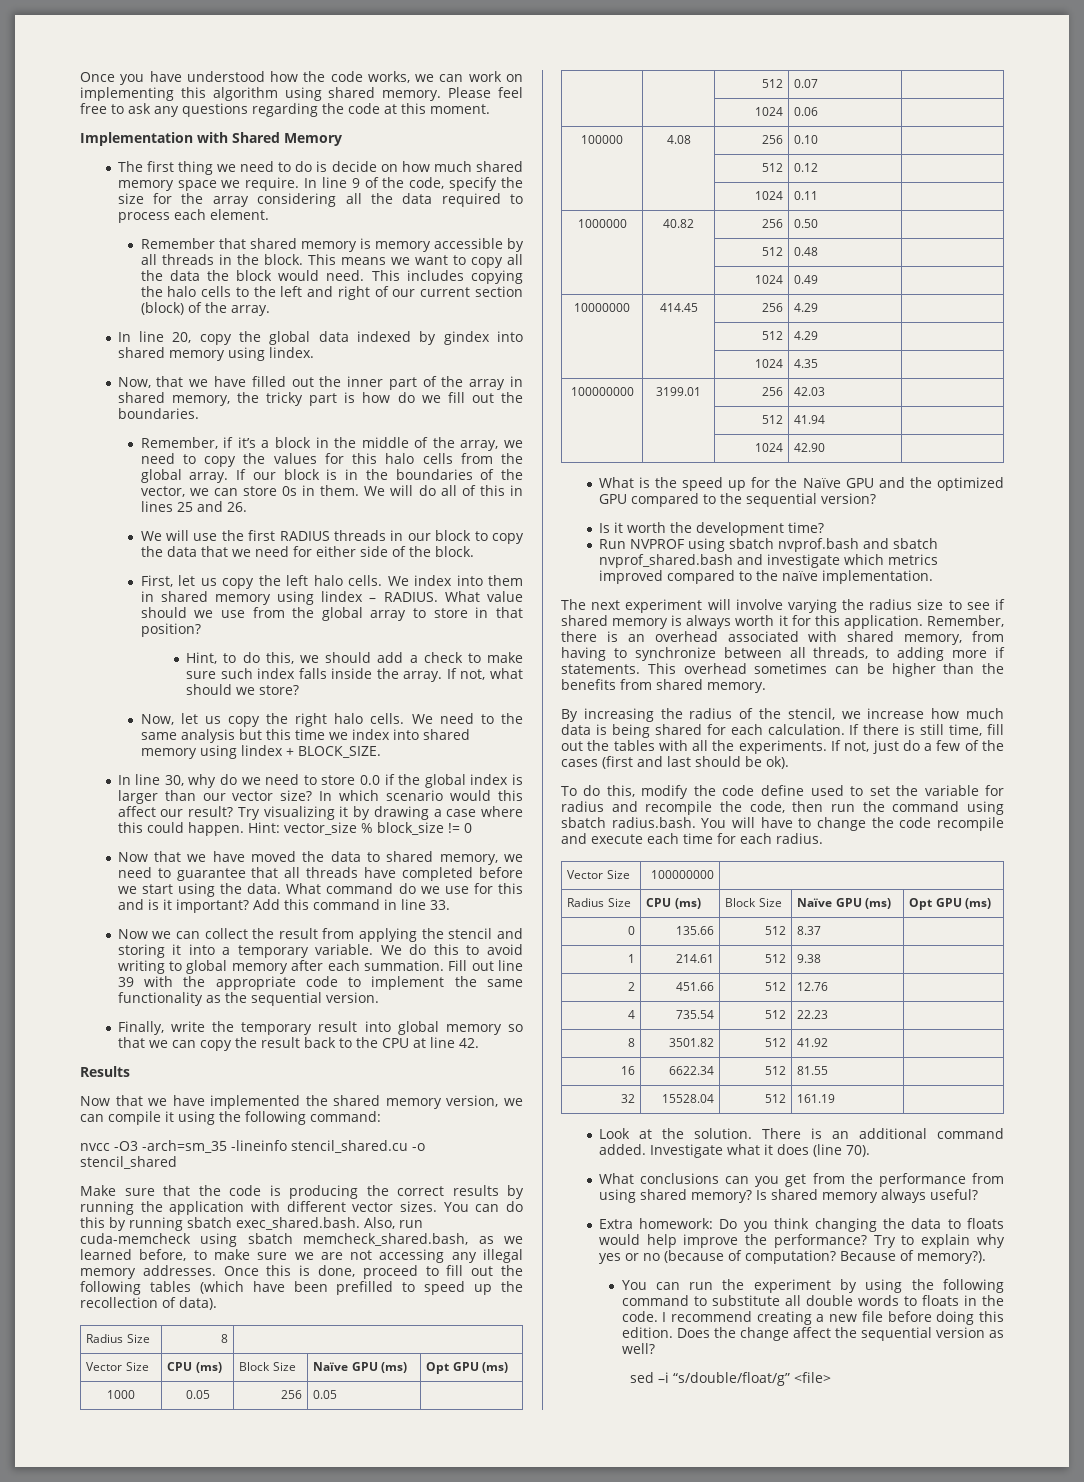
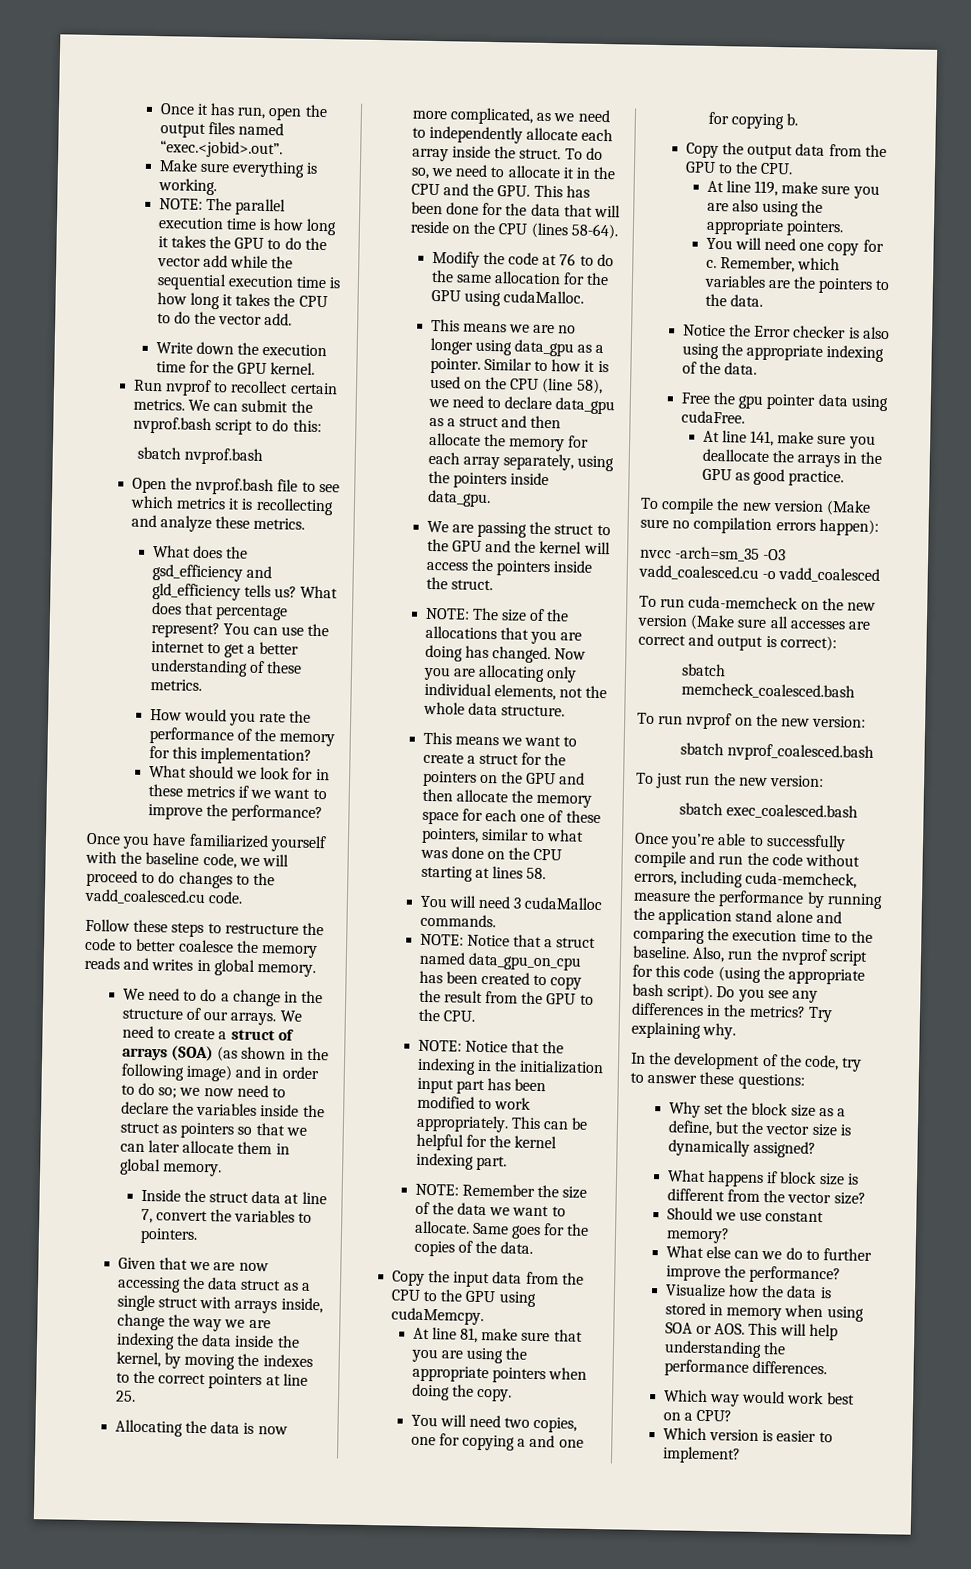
[80,71,523,85] [80,87,523,101] [80,103,490,117] [80,132,342,146] [117,161,524,175] [117,177,524,191] [117,193,523,207] [117,209,269,223] [140,238,524,252] [140,254,303,265] Once you have understood how the code works, we can work on implementing this algorithm using shared memory. Please feel free to ask any questions regarding the code at this moment. // Implementation with Shared Memory // The first thing we need to do is decide on how much shared memory space we require. In line 9 of the code, specify the size for the array considering all the data required to process each element. // Remember that shared memory is memory accessible by all threads in the block. -> [159,102,328,121] [159,121,284,138] [159,140,283,159] [158,159,319,178] [157,178,217,196] [158,197,286,216] [157,217,338,236] [157,235,327,251] [156,254,294,269] [156,273,342,291] [156,292,328,310] [156,311,293,326] [155,341,328,357] [155,360,316,375] [132,379,338,397] [132,398,313,413] [132,416,322,435] [136,446,263,465] [131,477,340,496] [129,495,334,516] [130,514,306,533] [151,545,248,559] [151,564,272,582] [151,583,339,601] [150,602,288,621] [150,622,330,639] [150,641,300,658] [149,659,302,677] [149,679,202,691] [149,708,312,726] [148,727,336,747] [148,745,312,765] [148,764,330,781] [147,783,327,800] [147,803,323,823] [86,832,327,853] [85,850,289,869] [86,869,275,889] [84,888,244,906] [85,918,324,938] [84,937,318,959] [84,956,316,978] [122,988,324,1007] [121,1007,302,1026] [121,1025,294,1041] [121,1045,329,1062] [120,1063,319,1082] [120,1082,286,1099] [120,1101,325,1118] [119,1122,307,1139] [119,1140,290,1155] [118,1158,223,1177] [140,1188,327,1205] [140,1208,313,1224] [139,1227,198,1244] [117,1257,269,1272] [116,1276,311,1293] [116,1294,323,1314] [116,1313,271,1332] [115,1332,300,1350] [115,1351,313,1370] [115,1370,308,1390] [114,1390,136,1402] [114,1419,288,1437] [411,107,611,125] [411,125,614,144] [411,145,603,162] [410,164,617,180] [410,183,590,198] [410,201,621,218] [409,220,618,240] [431,250,614,268] [430,269,610,286] [430,289,584,307] [430,318,577,334] [429,337,605,357] [429,357,609,374] [429,375,603,395] [427,395,616,415] [428,415,562,429] [428,432,590,452] [427,451,615,472] [427,470,549,489] [426,489,491,508] [426,520,611,538] [426,538,611,555] [425,558,593,577] [425,576,493,591] [424,607,570,622] [424,625,583,645] [424,644,587,664] [422,664,578,683] [423,682,608,701] [422,701,565,717] Once it has run, open the output files named “exec.<jobid>.out”. // Make sure everything is working. // NOTE: The parallel execution time is how long it takes the GPU to do the vector add while the sequential execution time is how long it takes the CPU to do the vector add. // Write down the execution time for the GPU kernel. // Run nvprof to recollect certain metrics. We can submit the nvprof.bash script to do this: // sbatch nvprof.bash // Open the nvprof.bash file to see which metrics it is recollecting and analyze these metrics. // What does the gsd_efficiency and gld_efficiency tells us? What does that percentage represent? You can use the internet to get a better understanding of these metrics. // How would you rate the performance of the memory for this implementation? // What should we look for in these metrics if we want to improve the performance? // Once you have familiarized yourself with the baseline code, we will proceed to do changes to the vadd_coalesced.cu code. // Follow these steps to restructure the code to better coalesce the memory reads and writes in global memory. // We need to do a change in the structure of our arrays. We need to create a struct of arrays (SOA) (as shown in the following image) and in order to do so; we now need to declare the variables inside the struct as pointers so that we can later allocate them in global memory. // Inside the struct data at line 7, convert the variables to pointers. // Given that we are now accessing the data struct as a single struct with arrays inside, change the way we are indexing the data inside the kernel, by moving the indexes to the correct pointers at line 25. // Allocating the data is now more complicated, as we need to independently allocate each array inside the struct. To do so, we need to allocate it in the CPU and the GPU. This has been done for the data that will reside on the CPU (lines 58-64). // Modify the code at 76 to do the same allocation for the GPU using cudaMalloc. // This means we are no longer using data_gpu as a pointer. Similar to how it is used on the CPU (line 58), we need to declare data_gpu as a struct and then allocate the memory for each array separately, using the pointers inside data_gpu. // We are passing the struct to the GPU and the kernel will access the pointers inside the struct. // NOTE: The size of the allocations that you are doing has changed. Now you are allocating only individual elements, not the whole data structure. //
[470,254,523,268] [140,270,524,284] [140,286,523,300] [140,302,270,316] [117,331,523,345] [117,347,314,361] [117,376,523,390] [117,392,523,406] [117,408,199,419] [140,437,523,451] [140,453,523,467] [140,469,523,483] [140,485,524,497] [140,501,247,512] [140,530,525,544] [140,546,474,557] [140,575,523,589] [140,591,524,605] [140,607,523,621] [140,623,201,637] [186,652,523,664] [186,668,523,682] [186,684,300,695] [140,713,523,727] [140,729,470,743] [140,745,381,759] [117,774,524,788] [117,790,523,804] [117,806,523,820] [117,822,472,836] [117,851,523,865] [117,867,523,881] [117,883,523,897] [117,899,450,913] [117,928,523,942] [117,944,523,958] [117,960,523,974] [117,976,523,990] [117,992,379,1006] [117,1021,523,1035] [117,1037,479,1051] [80,1066,130,1077] [80,1095,523,1109] [80,1111,381,1125] [80,1140,425,1153] [80,1156,177,1169] [80,1185,524,1199] [80,1201,523,1215] [80,1217,423,1231] [80,1233,523,1247] [80,1249,524,1263] [80,1265,524,1279] [80,1281,524,1295] [80,1297,217,1310] [86,1334,150,1343] [220,1334,228,1343] [86,1362,149,1371] [167,1362,222,1373] [239,1362,296,1371] [313,1362,407,1373] [426,1362,508,1374] [107,1390,135,1399] [185,1390,210,1399] [280,1390,302,1399] [313,1390,338,1399] [761,79,783,88] [794,79,819,88] [754,107,783,116] [794,107,819,116] [581,135,623,144] [666,135,691,144] [761,135,783,144] [794,135,819,144] [761,163,783,172] [794,163,819,172] [754,191,783,200] [794,191,819,200] [577,219,627,228] [663,219,694,228] [761,219,783,228] [794,219,819,228] [761,247,783,256] [794,247,819,256] [754,275,783,284] [794,275,819,284] [574,303,630,312] [659,303,698,312] [761,303,783,312] [794,303,819,312] [761,331,783,340] [794,331,819,340] [754,359,783,368] [794,359,819,368] [570,387,634,396] [656,387,701,396] [761,387,783,396] [794,387,826,396] [761,415,783,424] [794,415,826,424] [754,443,783,452] [794,443,826,452] [598,477,1004,491] [598,493,876,507] [598,522,824,536] [598,538,938,552] [598,554,938,568] [598,570,933,584] [561,599,1005,613] [561,615,1004,629] [561,631,1004,645] [561,647,1006,661] [561,663,1004,677] [561,679,766,693] [561,708,1005,722] [561,724,1005,738] [561,740,1004,754] [561,756,789,769] [561,785,1004,799] [561,801,1004,815] [561,817,1004,831] [561,833,823,844] [567,870,630,879] [650,870,714,879] [567,898,631,907] [646,898,701,909] [725,898,782,907] [797,898,891,909] [909,898,991,910] [627,926,635,935] [675,926,714,935] [764,926,786,935] [797,926,822,935] [627,954,635,963] [675,954,714,963] [764,954,786,963] [797,954,822,963] [627,982,635,991] [675,982,714,991] [764,982,786,991] [797,982,829,991] [627,1010,635,1019] [675,1010,714,1019] [764,1010,786,1019] [797,1010,829,1019] [627,1038,635,1047] [668,1038,714,1047] [764,1038,786,1047] [797,1038,829,1047] [620,1066,635,1075] [668,1066,714,1075] [764,1066,786,1075] [797,1066,829,1075] [620,1094,635,1103] [661,1094,714,1103] [764,1094,786,1103] [797,1094,836,1103] [598,1128,1004,1139] [598,1144,870,1158] [598,1173,1004,1187] [598,1189,978,1203] [598,1218,1004,1232] [598,1234,1005,1248] [598,1250,986,1264] [621,1279,1005,1293] [621,1295,1004,1306] [621,1311,1005,1325] [621,1327,1005,1341] [621,1343,655,1354] [629,1372,831,1386] copy all the data the block would need. This includes copying the halo cells to the left and right of our current section (block) of the array. // In line 20, copy the global data indexed by gindex into shared memory using lindex. // Now, that we have filled out the inner part of the array in shared memory, the tricky part is how do we fill out the boundaries. // Remember, if it’s a block in the middle of the array, we need to copy the values for this halo cells from the global array. If our block is in the boundaries of the vector, we can store 0s in them. We will do all of this in lines 25 and 26. // We will use the first RADIUS threads in our block to copy the data that we need for either side of the block. // First, let us copy the left halo cells. We index into them in shared memory using lindex – RADIUS. What value should we use from the global array to store in that position? // Hint, to do this, we should add a check to make sure such index falls inside the array. If not, what should we store? // Now, let us copy the right halo cells. We need to the same analysis but this time we index into shared memory using lindex + BLOCK_SIZE. // In line 30, why do we need to store 0.0 if the global index is larger than our vector size? In which scenario would this affect our result? Try visualizing it by drawing a case where this could happen. Hint: vector_size % block_size != 0 // Now that we have moved the data to shared memory, we need to guarantee that all threads have completed before we start using the data. What command do we use for this and is it important? Add this command in line 33. // Now we can collect the result from applying the stencil and storing it into a temporary variable. We do this to avoid writing to global memory after each summation. Fill out line 39 with the appropriate code to implement the same functionality as the sequential version. // Finally, write the temporary result into global memory so that we can copy the result back to the CPU at line 42. // Results // Now that we have implemented the shared memory version, we can compile it using the following command: // nvcc -O3 -arch=sm_35 -lineinfo stencil_shared.cu -o stencil_shared // Make sure that the code is producing the correct results by running the application with different vector sizes. You can do this by running sbatch exec_shared.bash. Also, run cuda-memcheck using sbatch memcheck_shared.bash, as we learned before, to make sure we are not accessing any illegal memory addresses. Once this is done, proceed to fill out the following tables (which have been prefilled to speed up the recollection of data). // Radius Size | 8 | // Vector Size | CPU (ms) | Block Size | Naïve GPU (ms) | Opt GPU (ms) // 1000 | 0.05 | 256 | 0.05 | // | | 512 | 0.07 | // | | 1024 | 0.06 | // 100000 | 4.08 | 256 | 0.10 | // | | 512 | 0.12 | // | | 1024 | 0.11 | // 1000000 | 40.82 | 256 | 0.50 | // | | 512 | 0.48 | // | | 1024 | 0.49 | // 10000000 | 414.45 | 256 | 4.29 | // | | 512 | 4.29 | // | | 1024 | 4.35 | // 100000000 | 3199.01 | 256 | 42.03 | // | | 512 | 41.94 | // | | 1024 | 42.90 | // What is the speed up for the Naïve GPU and the optimized GPU compared to the sequential version? // Is it worth the development time? // Run NVPROF using sbatch nvprof.bash and sbatch nvprof_shared.bash and investigate which metrics improved compared to the naïve implementation. // The next experiment will involve varying the radius size to see if shared memory is always worth it for this application. Remember, there is an overhead associated with shared memory, from having to synchronize between all threads, to adding more if statements. This overhead sometimes can be higher than the benefits from shared memory. // By increasing the radius of the stencil, we increase how much data is being shared for each calculation. If there is still time, fill out the tables with all the experiments. If not, just do a few of the cases (first and last should be ok). // To do this, modify the code define used to set the variable for radius and recompile the code, then run the command using sbatch radius.bash. You will have to change the code recompile and execute each time for each radius. // Vector Size | 100000000 | // Radius Size | CPU (ms) | Block Size | Naïve GPU (ms) | Opt GPU (ms) // 0 | 135.66 | 512 | 8.37 | // 1 | 214.61 | 512 | 9.38 | // 2 | 451.66 | 512 | 12.76 | // 4 | 735.54 | 512 | 22.23 | // 8 | 3501.82 | 512 | 41.92 | // 16 | 6622.34 | 512 | 81.55 | // 32 | 15528.04 | 512 | 161.19 | // Look at the solution. There is an additional command added. Investigate what it does (line 70). // What conclusions can you get from the performance from using shared memory? Is shared memory always useful? // Extra homework: Do you think changing the data to floats would help improve the performance? Try to explain why yes or no (because of computation? Because of memory?). // You can run the experiment by using the following command to substitute all double words to floats in the code. I recommend creating a new file before doing this edition. Does the change affect the sequential version as well? // sed –i “s/double/float/g” <file> -> [422,752,567,766] [421,770,586,787] [421,788,593,808] [421,808,601,825] [420,827,585,844] [419,846,563,861] [420,865,547,882] [419,895,603,911] [419,913,496,928] [419,933,597,948] [418,951,581,971] [418,970,583,990] [418,989,594,1005] [417,1008,475,1022] [417,1039,565,1054] [416,1057,605,1075] [416,1077,547,1095] [416,1095,531,1110] [415,1114,589,1133] [415,1133,558,1151] [415,1152,507,1171] [414,1183,588,1199] [414,1201,566,1217] [414,1220,590,1240] [413,1240,534,1257] [391,1270,584,1288] [390,1289,536,1307] [390,1307,484,1326] [412,1327,583,1343] [410,1347,528,1364] [411,1365,587,1384] [411,1383,512,1402] [410,1414,578,1433] [410,1433,584,1451] [707,111,798,130] [685,142,887,160] [684,161,794,175] [706,180,880,199] [706,199,824,217] [705,218,844,237] [705,237,884,256] [705,256,840,273] [703,274,891,294] [704,293,763,307] [682,324,890,340] [681,343,885,363] [681,361,758,375] [680,392,888,412] [680,410,745,424] [702,430,876,449] [701,448,883,468] [701,468,845,487] [640,497,871,516] [640,516,879,536] [640,546,787,562] [638,564,881,584] [639,595,876,611] [637,614,870,631] [638,633,837,652] [680,663,726,677] [680,682,855,700] [637,712,867,730] [679,742,874,762] [636,772,824,789] [678,802,858,820] [634,832,846,852] [634,850,860,868] [634,870,858,889] [633,889,883,910] [633,907,842,926] [633,927,873,944] [632,945,868,966] [632,964,865,985] [632,983,818,1003] [631,1002,833,1023] [631,1021,737,1040] [631,1051,863,1072] [630,1071,805,1090] [668,1101,846,1118] [667,1120,852,1137] [667,1139,817,1158] [666,1169,859,1188] [666,1188,866,1205] [666,1207,825,1223] [665,1227,730,1244] [665,1245,872,1261] [665,1265,842,1284] [664,1283,832,1299] [664,1302,864,1322] [664,1322,838,1341] [663,1340,787,1358] [663,1359,828,1377] [663,1389,855,1407] [662,1409,733,1422] [662,1427,833,1443] [661,1446,741,1464] create a struct for the pointers on the GPU and then allocate the memory space for each one of these pointers, similar to what was done on the CPU starting at lines 58. // You will need 3 cudaMalloc commands. // NOTE: Notice that a struct named data_gpu_on_cpu has been created to copy the result from the GPU to the CPU. // NOTE: Notice that the indexing in the initialization input part has been modified to work appropriately. This can be helpful for the kernel indexing part. // NOTE: Remember the size of the data we want to allocate. Same goes for the copies of the data. // Copy the input data from the CPU to the GPU using cudaMemcpy. // At line 81, make sure that you are using the appropriate pointers when doing the copy. // You will need two copies, one for copying a and one for copying b. // Copy the output data from the GPU to the CPU. // At line 119, make sure you are also using the appropriate pointers. // You will need one copy for c. Remember, which variables are the pointers to the data. // Notice the Error checker is also using the appropriate indexing of the data. // Free the gpu pointer data using cudaFree. // At line 141, make sure you deallocate the arrays in the GPU as good practice. // To compile the new version (Make sure no compilation errors happen): // nvcc -arch=sm_35 -O3 vadd_coalesced.cu -o vadd_coalesced // To run cuda-memcheck on the new version (Make sure all accesses are correct and output is correct): // sbatch memcheck_coalesced.bash // To run nvprof on the new version: // sbatch nvprof_coalesced.bash // To just run the new version: // sbatch exec_coalesced.bash // Once you’re able to successfully compile and run the code without errors, including cuda-memcheck, measure the performance by running the application stand alone and comparing the execution time to the baseline. Also, run the nvprof script for this code (using the appropriate bash script). Do you see any differences in the metrics? Try explaining why. // In the development of the code, try to answer these questions: // Why set the block size as a define, but the vector size is dynamically assigned? // What happens if block size is different from the vector size? // Should we use constant memory? // What else can we do to further improve the performance? // Visualize how the data is stored in memory when using SOA or AOS. This will help understanding the performance differences. // Which way would work best on a CPU? // Which version is easier to implement?

